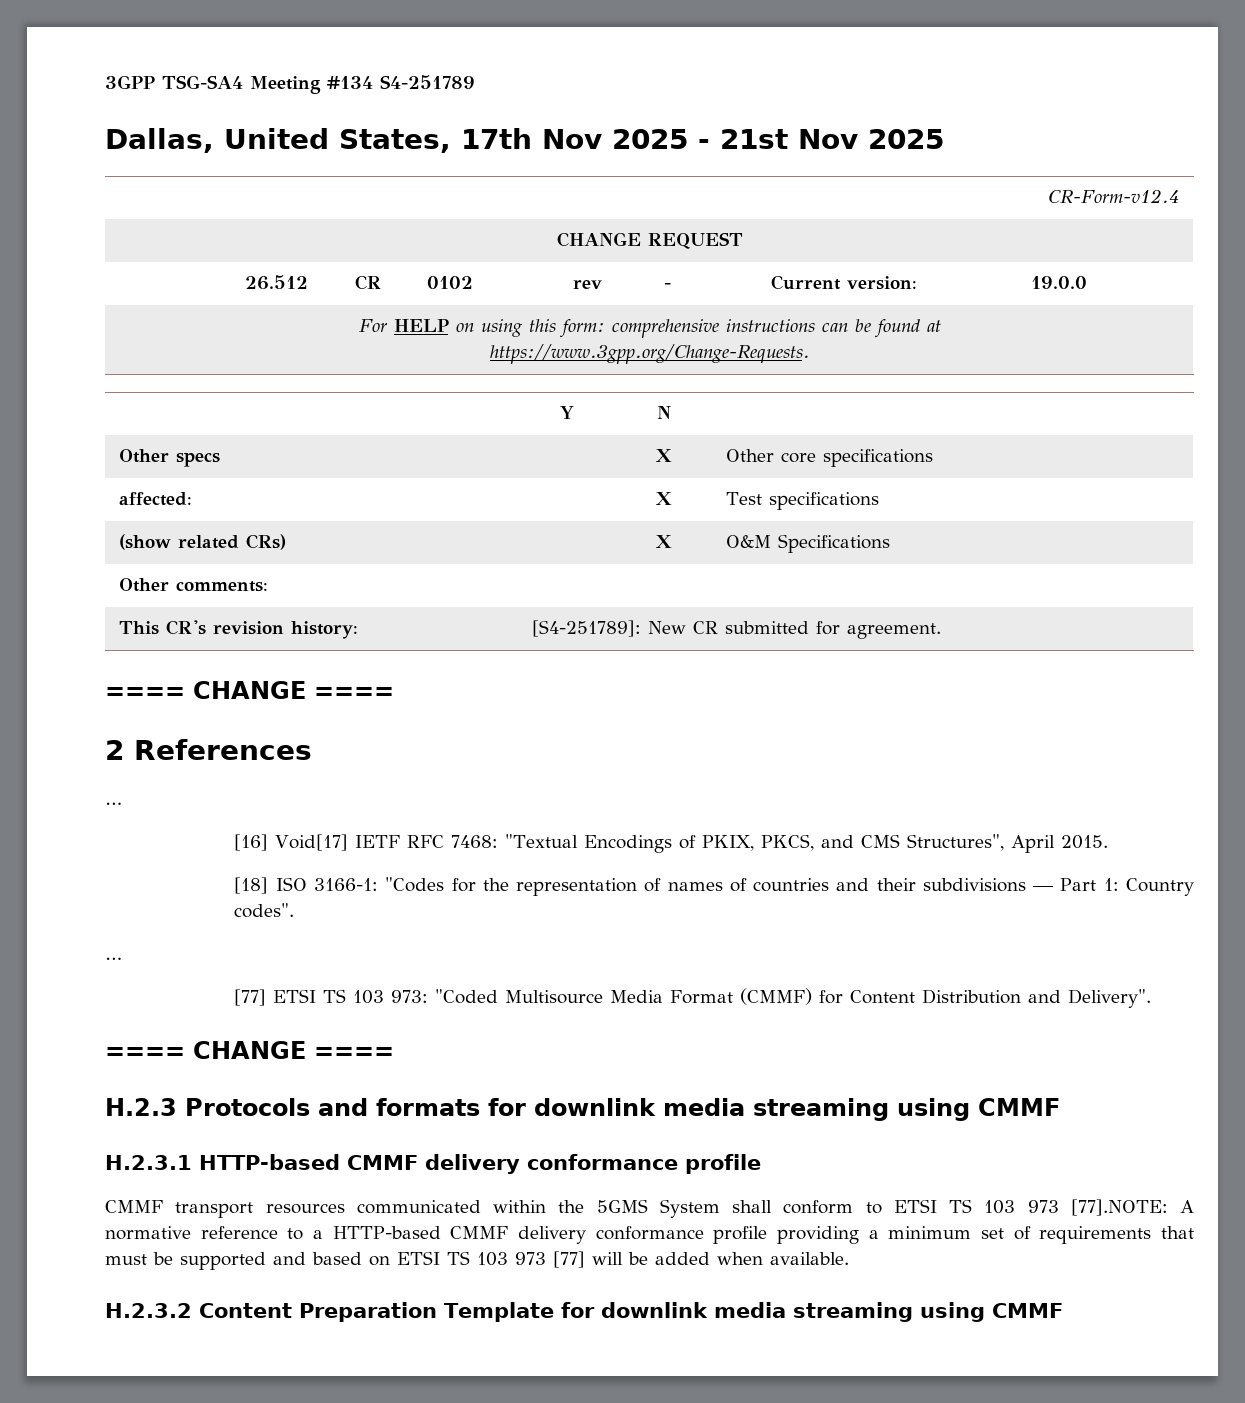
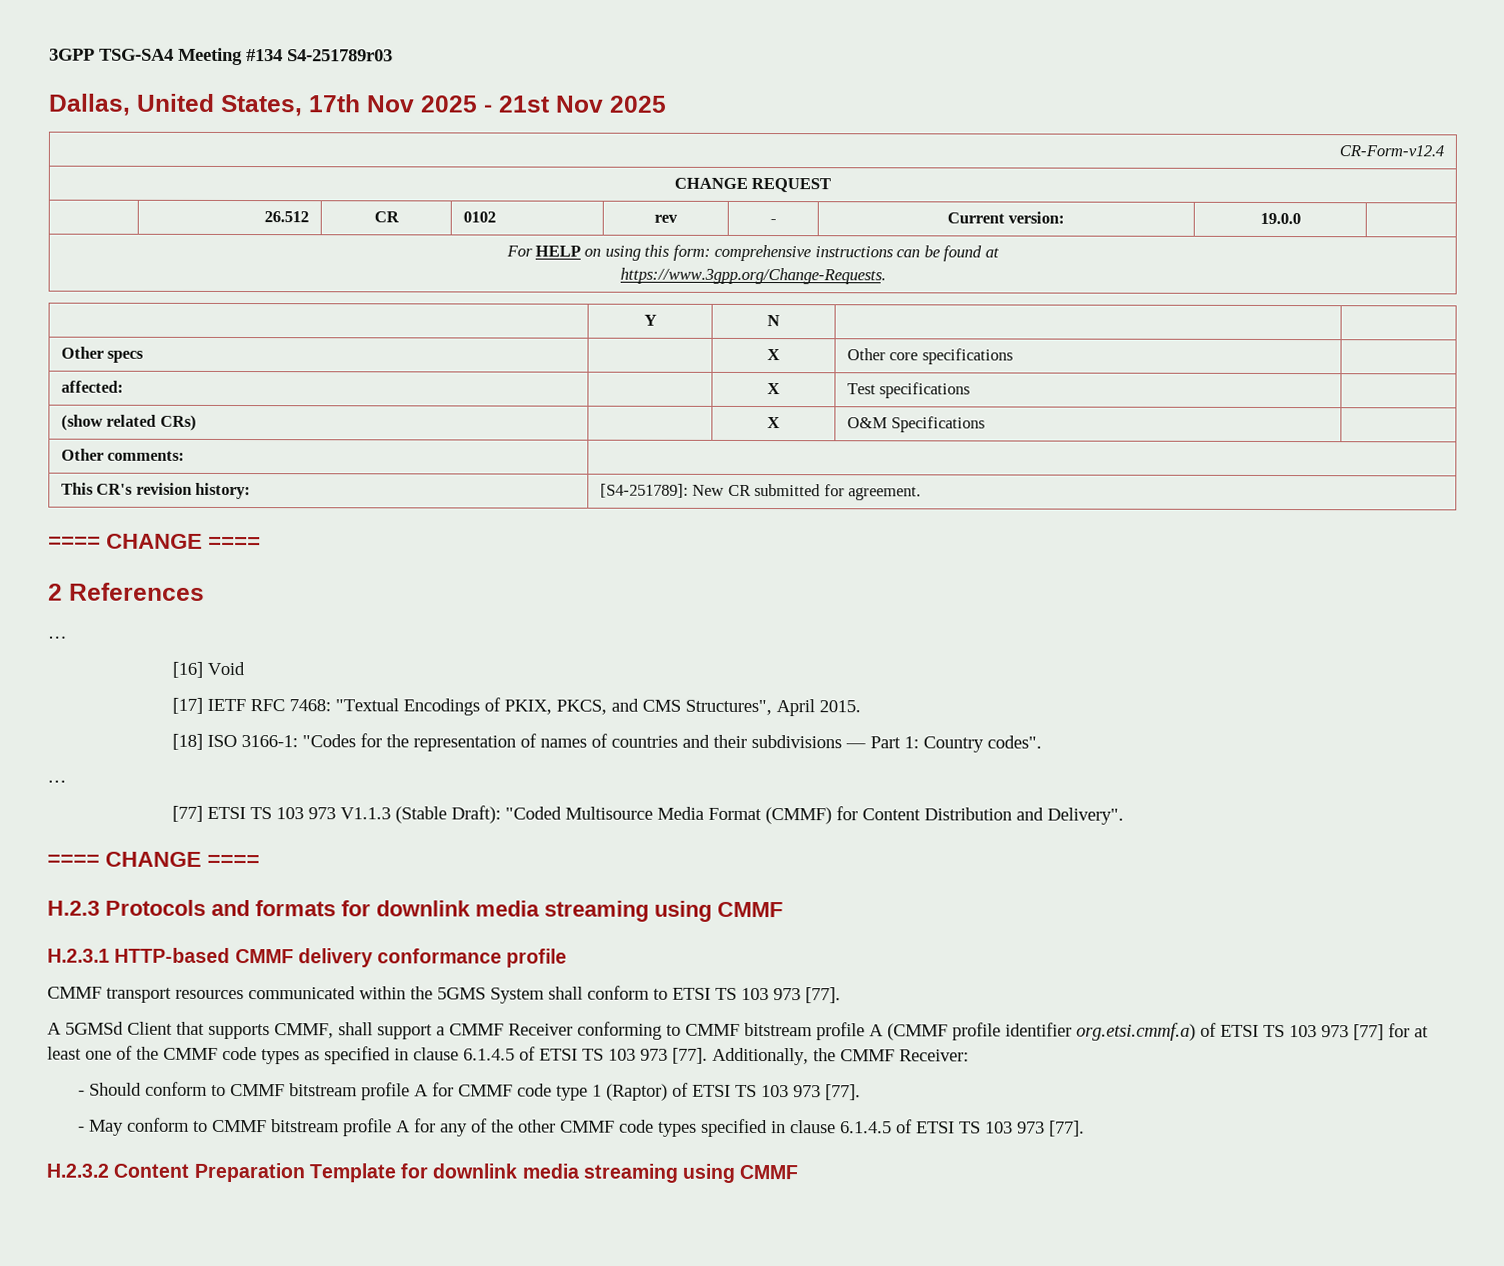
[380,75,475,89] S4-251789 -> [287,49,393,62] S4-251789r03
[275,834,349,851] Void[17] -> [206,661,245,676] [171,697,203,714] Void // [17]
[391,990,429,1003] 973: -> [307,805,501,824] 973 V1.1.3 (Stable Draft):
[1070,1199,1194,1216] [105,1226,1194,1244] [105,1252,390,1270] [77].NOTE: A normative reference to a HTTP-based CMMF delivery conformance profile providing a minimum set of requirements that must be supported and based on -> [805,987,841,1004] [47,1021,1217,1041] [77]. // A 5GMSd Client that supports CMMF, shall support a CMMF Receiver conforming to CMMF bitstream profile A (CMMF profile identifier org.etsi.cmmf.a) of
[592,1252,849,1265] will be added when available. -> [1388,1023,1429,1038] [47,1045,969,1066] [78,1081,862,1101] [78,1117,1086,1138] for at least one of the CMMF code types as specified in clause 6.1.4.5 of ETSI TS 103 973 [77]. Additionally, the CMMF Receiver: // - Should conform to CMMF bitstream profile A for CMMF code type 1 (Raptor) of ETSI TS 103 973 [77]. // - May conform to CMMF bitstream profile A for any of the other CMMF code types specified in clause 6.1.4.5 of ETSI TS 103 973 [77].

